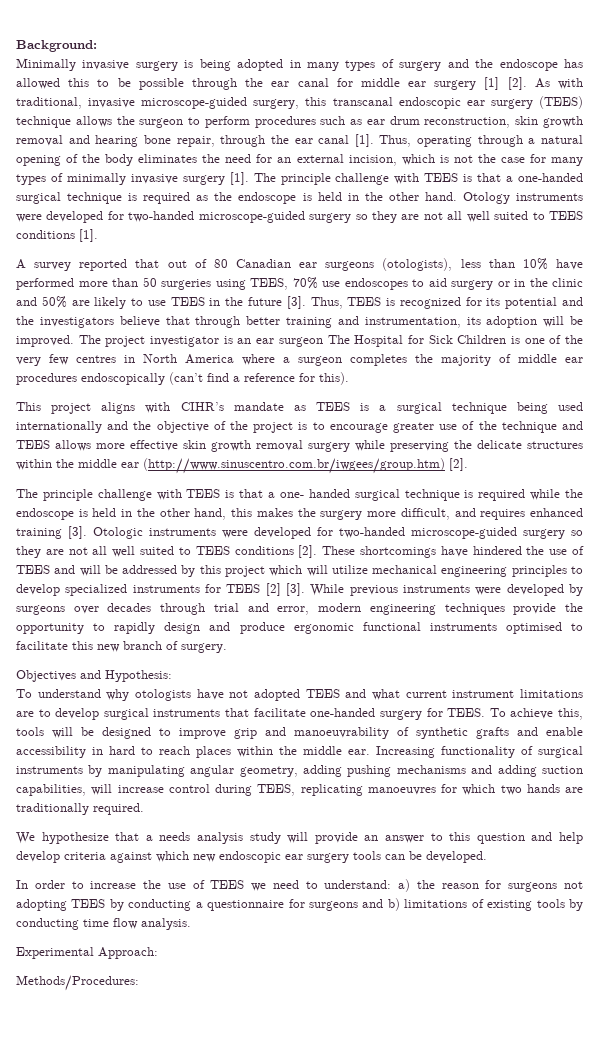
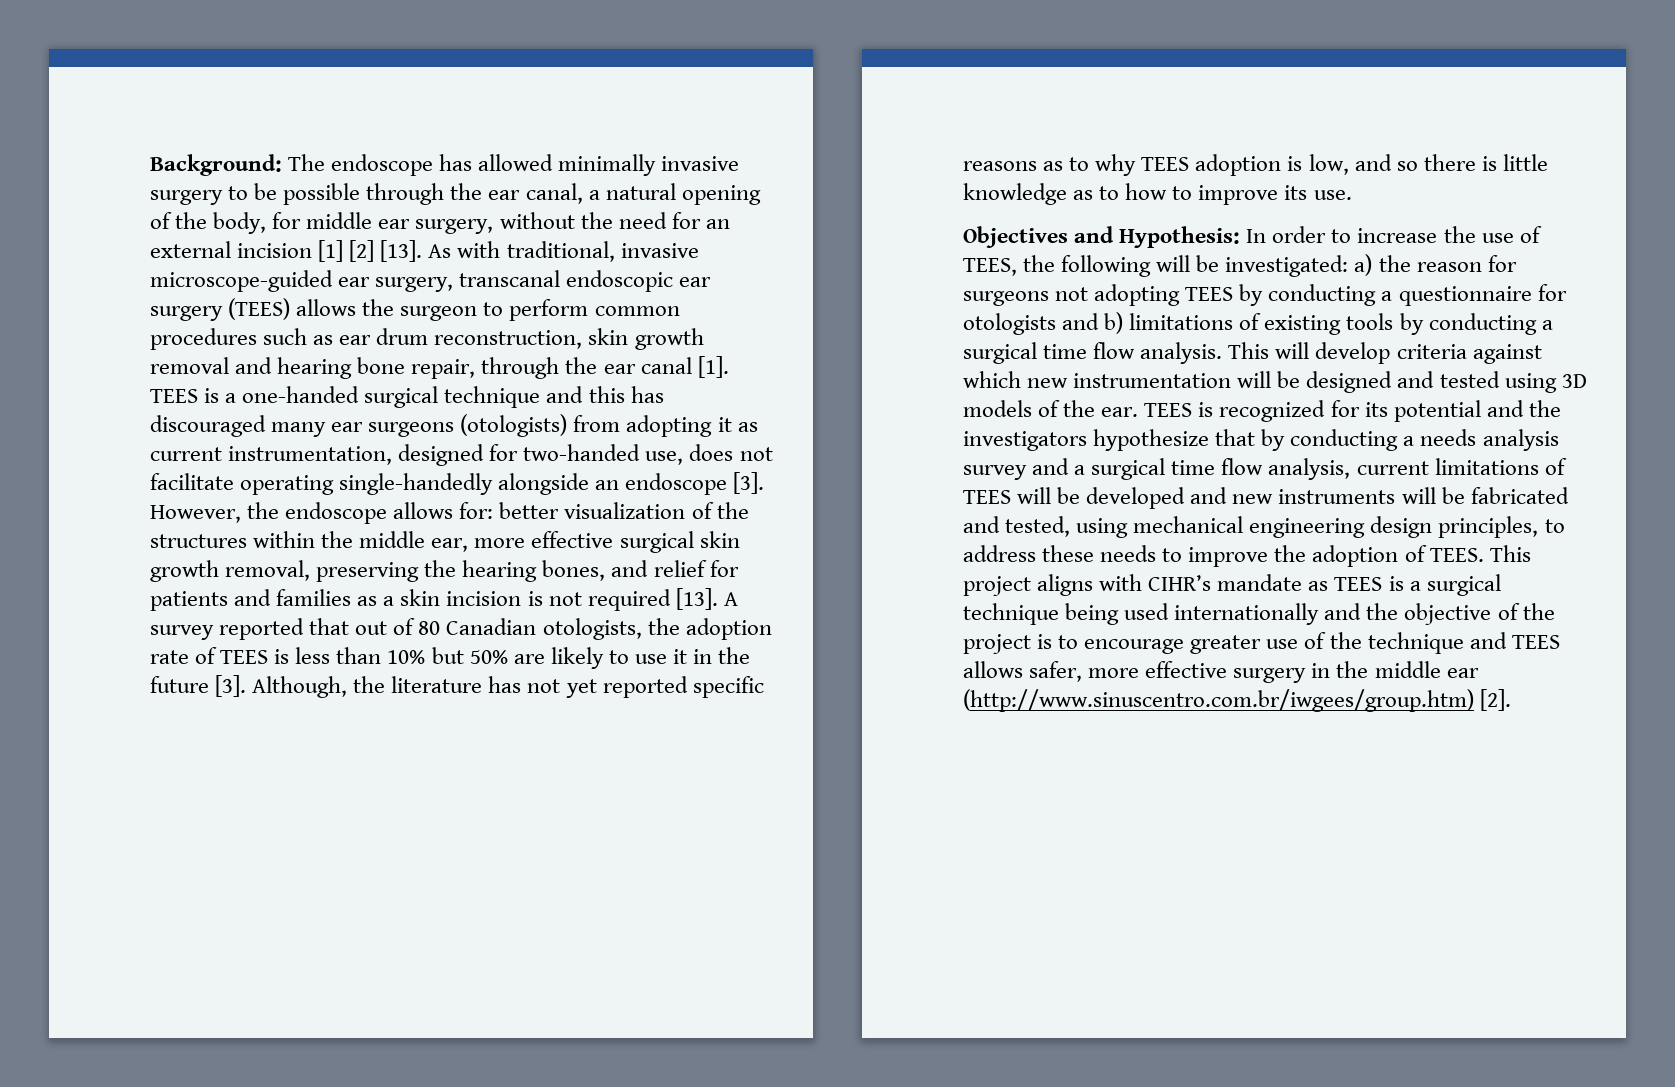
[16,58,584,71] [16,78,90,89] // Minimally invasive surgery is being adopted in many types of surgery and the endoscope has allowed this -> [288,154,740,176] [150,190,223,205] The endoscope has allowed minimally invasive surgery
[297,77,527,90] canal for middle ear surgery [1] [2]. -> [525,183,761,205] [150,212,730,234] [150,240,423,262] canal, a natural opening of the body, for middle ear surgery, without the need for an external incision [1] [2] [13].
[253,97,327,109] surgery, this -> [338,277,454,292] ear surgery,
[16,116,71,128] technique -> (291, 309) none
(250, 122) none -> [594,306,680,316] common
[379,135,584,147] [16,154,583,166] [16,172,502,185] Thus, operating through a natural opening of the body eliminates the need for an external incision, which is not the case for many types of minimally invasive surgery [1]. The principle challenge with TEES is that -> [150,388,220,403] TEES is
[128,192,583,204] [16,211,584,223] [16,229,98,242] is required as the endoscope is held in the other hand. Otology instruments were developed for two-handed microscope-guided surgery so they are not all well suited to TEES conditions [1]. // -> [546,386,664,403] [150,414,758,437] [150,444,773,466] [150,472,765,495] [150,502,749,524] [150,531,740,553] [150,560,739,582] [150,588,718,611] and this has discouraged many ear surgeons (otologists) from adopting it as current instrumentation, designed for two-handed use, does not facilitate operating single-handedly alongside an endoscope [3]. However, the endoscope allows for: better visualization of the structures within the middle ear, more effective surgical skin growth removal, preserving the hearing bones, and relief for patients and families as a skin incision is not required [13].
[299,258,584,271] [16,277,583,290] [16,297,37,306] ear surgeons (otologists), less than 10% have performed more than 50 surgeries using TEES, 70% use endoscopes to aid surgery or in the clinic and -> [542,618,772,640] [150,647,464,664] otologists, the adoption rate of TEES is less than 10% but
[170,297,205,306] TEES -> [672,649,687,664] it
[310,297,343,309] Thus, -> [252,676,764,698] [963,154,1548,176] [963,183,1352,205] [963,226,1542,248] [963,254,1517,277] [963,284,1567,306] [963,312,1553,335] [963,342,1542,364] [963,371,1587,393] [963,400,1139,417] Although, the literature has not yet reported specific reasons as to why TEES adoption is low, and so there is little knowledge as to how to improve its use. // Objectives and Hypothesis: In order to increase the use of TEES, the following will be investigated: a) the reason for surgeons not adopting TEES by conducting a questionnaire for otologists and b) limitations of existing tools by conducting a surgical time flow analysis. This will develop criteria against which new instrumentation will be designed and tested using 3D models of the ear.
[119,316,583,328] [16,335,583,347] [16,354,583,366] [16,372,349,385] believe that through better training and instrumentation, its adoption will be improved. The project investigator is an ear surgeon The Hospital for Sick Children is one of the very few centres in North America where a surgeon completes the majority of middle ear procedures endoscopically (can’t find a reference for this). // -> [1093,429,1559,451] [963,458,1567,480] [963,487,1569,509] [963,516,1565,538] [963,545,1484,567] hypothesize that by conducting a needs analysis survey and a surgical time flow analysis, current limitations of TEES will be developed and new instruments will be fabricated and tested, using mechanical engineering design principles, to address these needs to improve the adoption of TEES.
[96,440,583,452] [16,459,52,470] more effective skin growth removal surgery while preserving the delicate structures within -> [1029,661,1331,683] safer, more effective surgery in
[16,489,584,501] [16,508,583,520] [16,526,583,539] [16,545,584,558] [16,565,583,577] [16,583,583,596] [16,603,583,615] [16,622,584,634] [16,641,227,653] [16,670,172,682] [16,689,584,701] [16,708,584,720] [16,727,583,739] [16,746,583,758] [16,765,583,777] [16,784,583,796] [16,803,144,815] [16,832,584,844] [16,851,487,863] [16,879,583,892] [16,898,584,911] [16,918,191,930] [16,947,158,959] [16,975,139,991] // The principle challenge with TEES is that a one- handed surgical technique is required while the endoscope is held in the other hand, this makes the surgery more difficult, and requires enhanced training [3]. Otologic instruments were developed for two-handed microscope-guided surgery so they are not all well suited to TEES conditions [2]. These shortcomings have hindered the use of TEES and will be addressed by this project which will utilize mechanical engineering principles to develop specialized instruments for TEES [2] [3]. While previous instruments were developed by surgeons over decades through trial and error, modern engineering techniques provide the opportunity to rapidly design and produce ergonomic functional instruments optimised to facilitate this new branch of surgery. // Objectives and Hypothesis: // To understand why otologists have not adopted TEES and what current instrument limitations are to develop surgical instruments that facilitate one-handed surgery for TEES. To achieve this, tools will be designed to improve grip and manoeuvrability of synthetic grafts and enable accessibility in hard to reach places within the middle ear. Increasing functionality of surgical instruments by manipulating angular geometry, adding pushing mechanisms and adding suction capabilities, will increase control during TEES, replicating manoeuvres for which two hands are traditionally required. // We hypothesize that a needs analysis study will provide an answer to this question and help develop criteria against which new endoscopic ear surgery tools can be developed. // In order to increase the use of TEES we need to understand: a) the reason for surgeons not adopting TEES by conducting a questionnaire for surgeons and b) limitations of existing tools by conducting time flow analysis. // Experimental Approach: // Methods/Procedures: -> (1512, 700) none

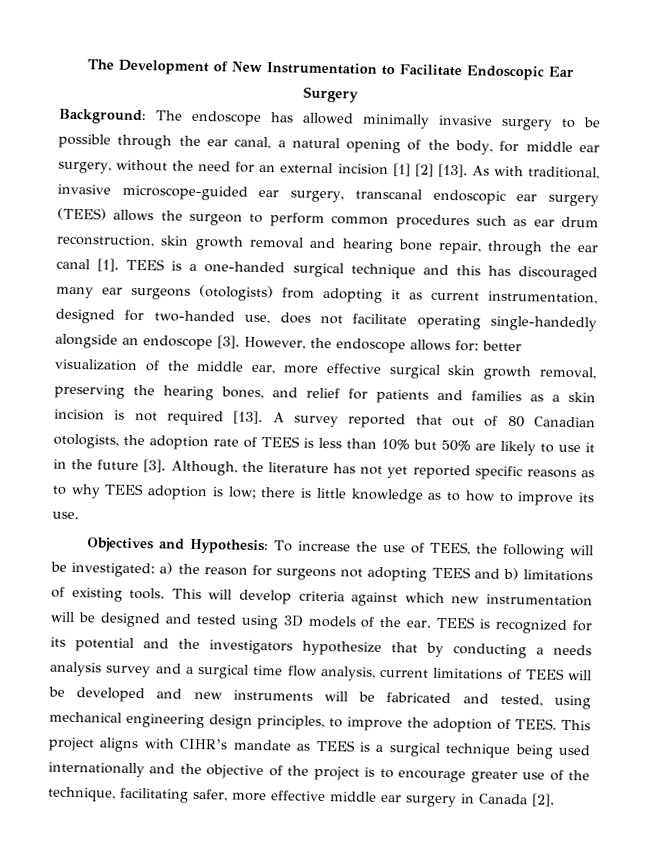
(150, 165) none -> [86,59,574,81] [302,86,359,103] The Development of New Instrumentation to Facilitate Endoscopic Ear Surgery //
[150,531,354,548] structures within the -> (190, 365) none
[1308,154,1418,175] low, and so -> [227,486,257,499] low;
[1246,226,1352,243] In order to -> [274,540,294,552] To
[1239,284,1567,306] [963,313,1056,335] by conducting a questionnaire for otologists -> (471, 572) none
[1346,313,1553,335] [963,342,1223,364] tools by conducting a surgical time flow analysis. -> [129,587,166,600] tools.
[963,545,1183,562] address these needs to -> (343, 723) none
[1367,632,1560,654] [963,661,1479,683] [963,689,1474,712] technique and TEES allows safer, more effective surgery in the middle ear (http://www.sinuscentro.com.br/iwgees/group.htm) -> [48,786,528,808] technique, facilitating safer, more effective middle ear surgery in Canada

